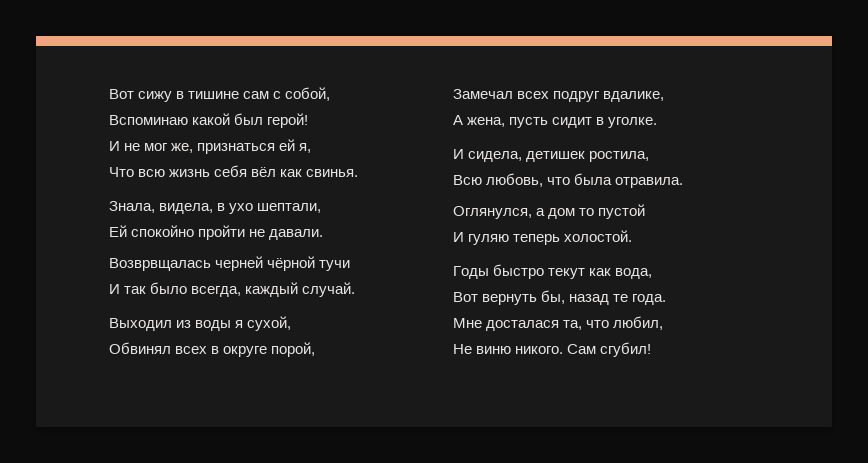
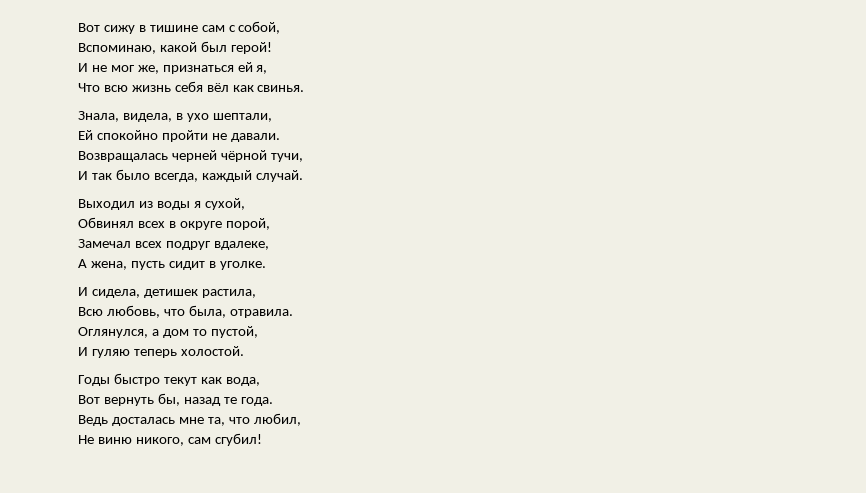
[109,115,188,125] Вспоминаю -> [78,43,156,54] Вспоминаю,
[109,258,211,271] Возврвщалась -> [78,151,168,162] Возвращалась
[319,260,351,271] тучи -> [270,153,303,162] тучи,
[603,91,665,102] вдалике, -> [213,241,269,250] вдалеке,
[589,151,650,162] ростила, -> [201,289,256,298] растила,
[574,173,613,185] была -> [188,305,226,318] была,
[598,204,646,219] пустой -> [210,326,258,338] пустой,
[453,318,560,331] Мне досталася -> [78,415,204,426] Ведь досталась мне
[515,344,597,354] никого. Сам -> [135,437,211,446] никого, сам

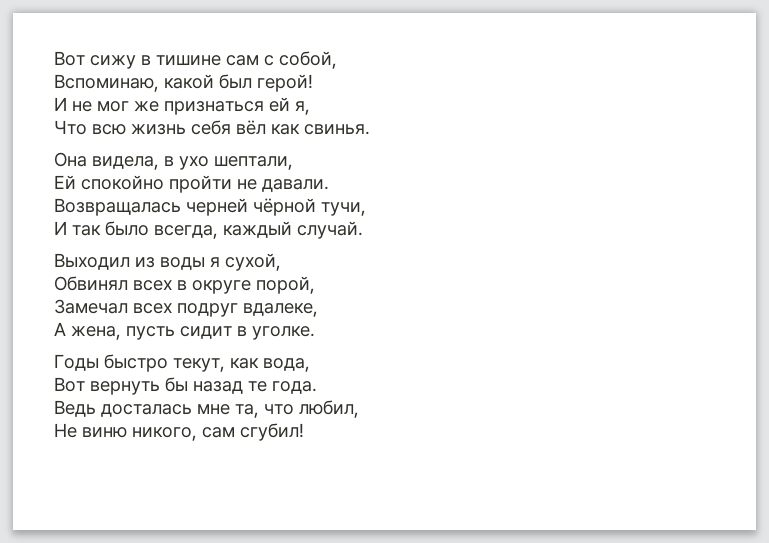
[137,65,159,74] же, -> [134,101,159,112] же
[78,111,119,122] Знала, -> [54,152,87,167] Она
[78,287,256,298] [78,305,293,318] [78,326,258,338] [78,346,244,358] // И сидела, детишек растила, // Всю любовь, что была, отравила. // Оглянулся, а дом то пустой, // И гуляю теперь холостой. -> (315, 333) none
[163,377,197,386] текут -> [173,358,225,372] текут,
[157,393,180,406] бы, -> [165,377,188,392] бы

